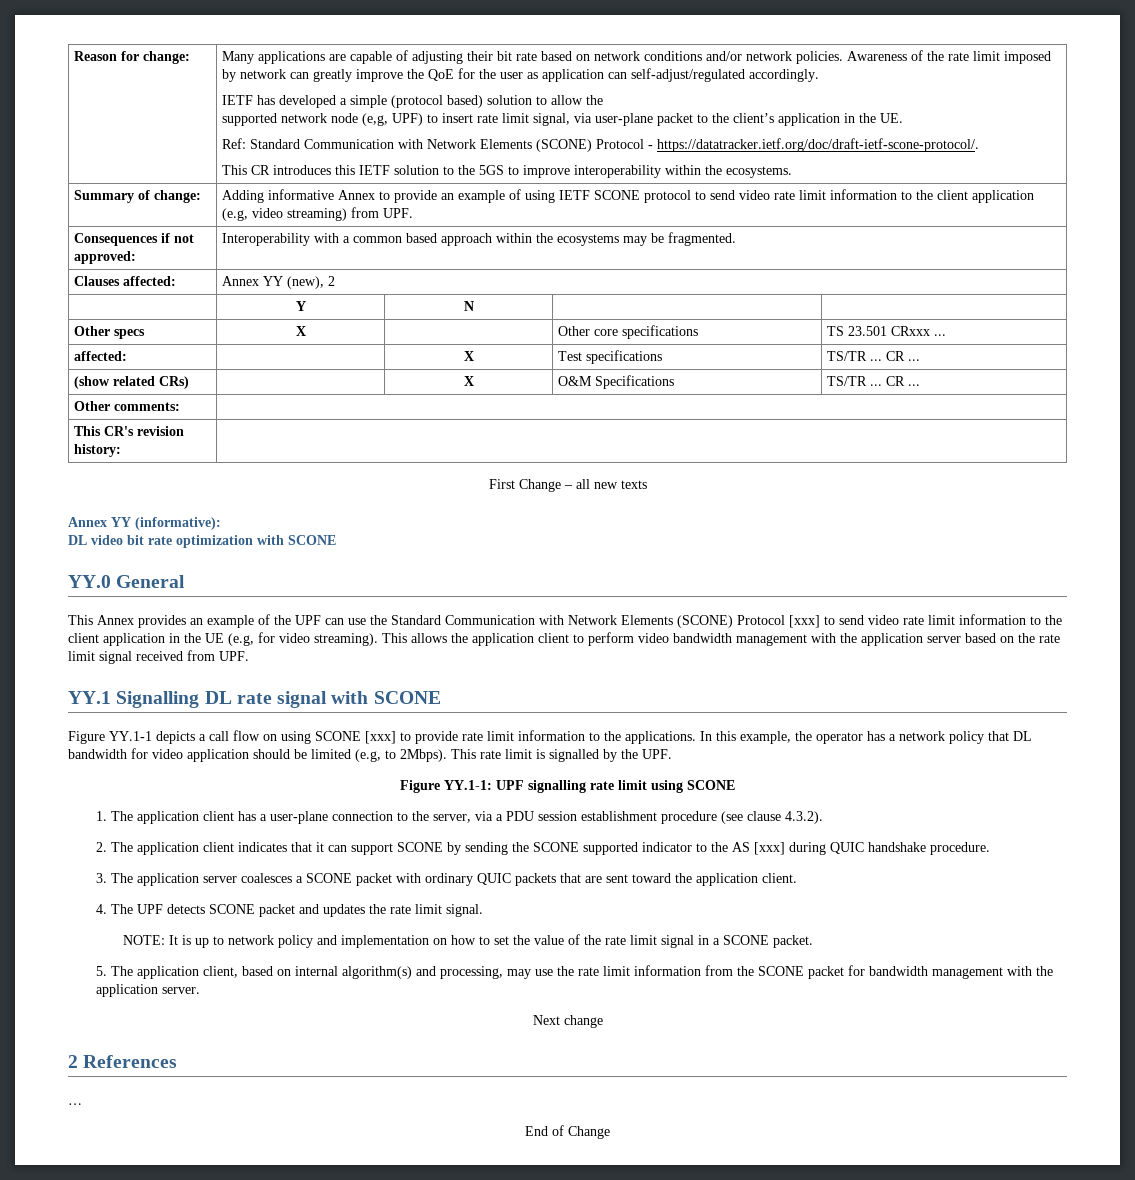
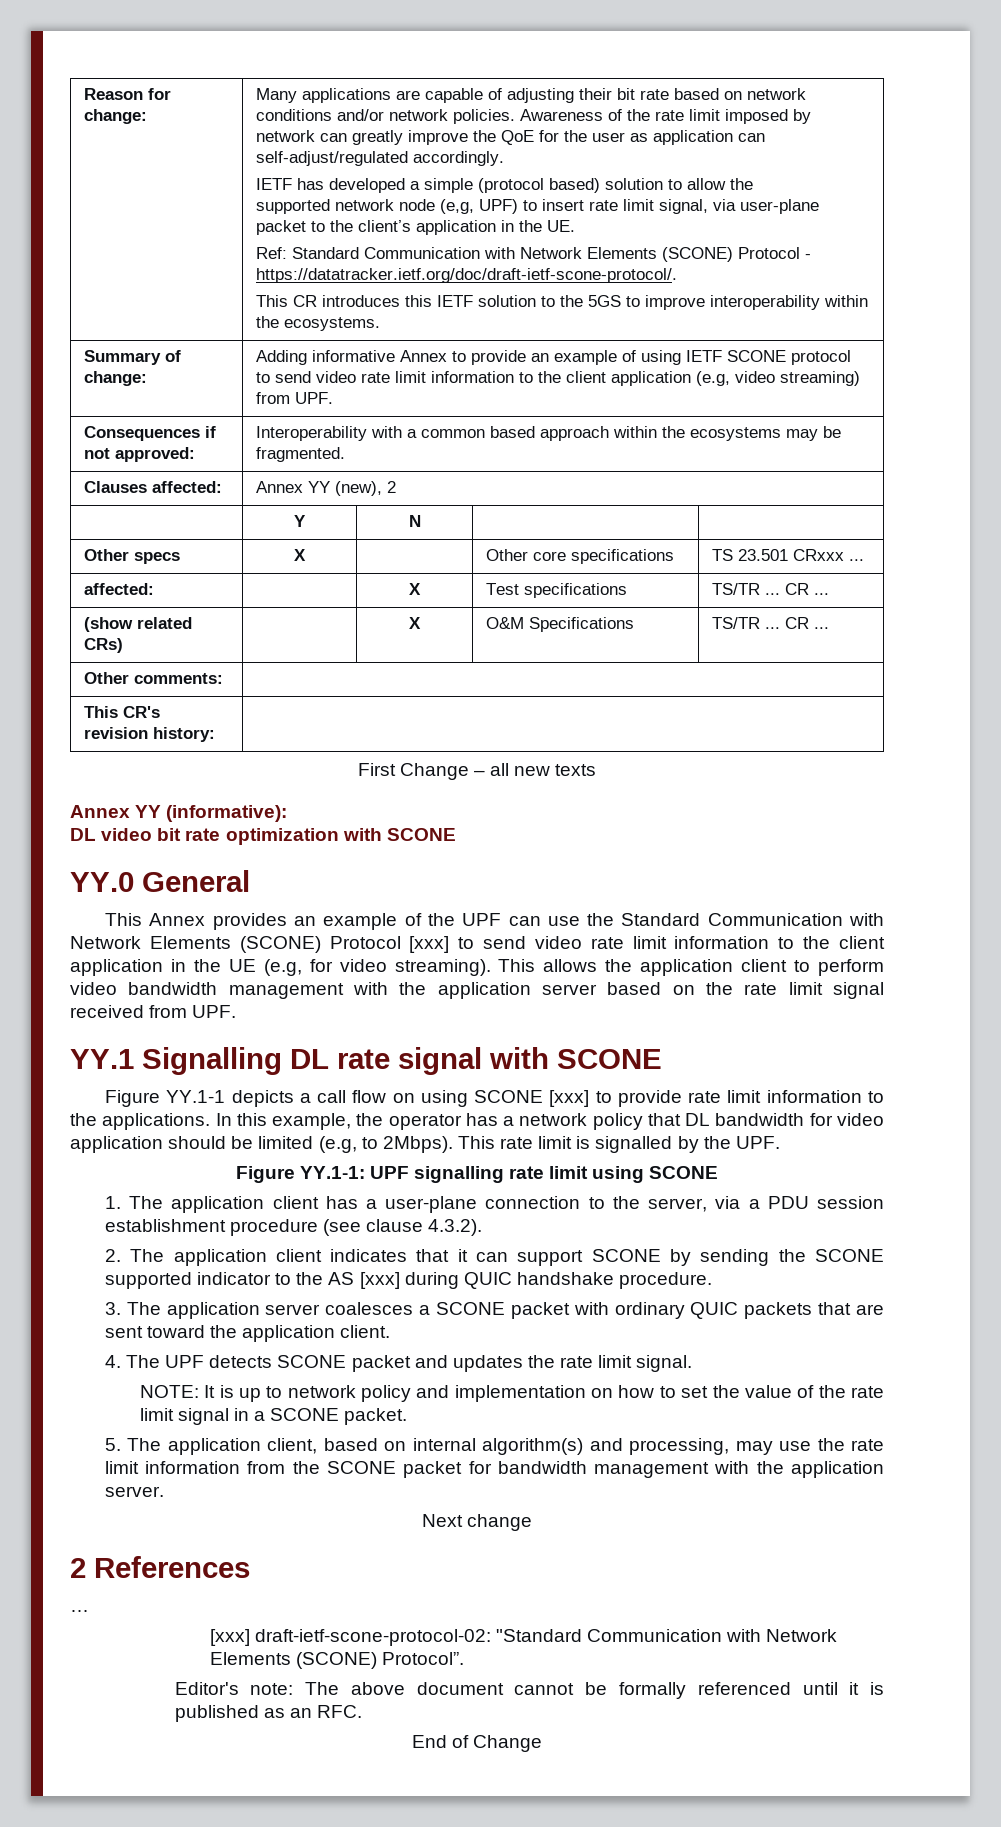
(82, 1104) none -> [209,1629,838,1646] [209,1652,464,1669] [174,1682,885,1699] [174,1705,363,1722] // [xxx] draft-ietf-scone-protocol-02: "Standard Communication with Network Elements (SCONE) Protocol”. // Editor's note: The above document cannot be formally referenced until it is published as an RFC.

